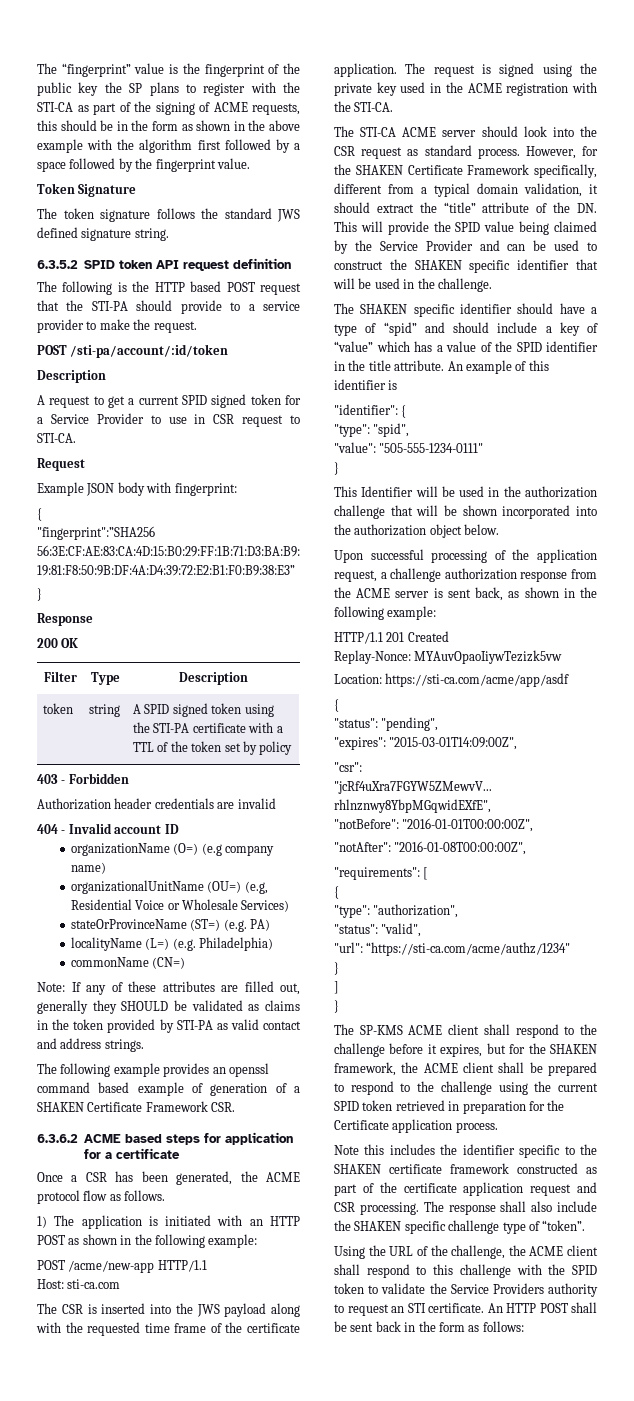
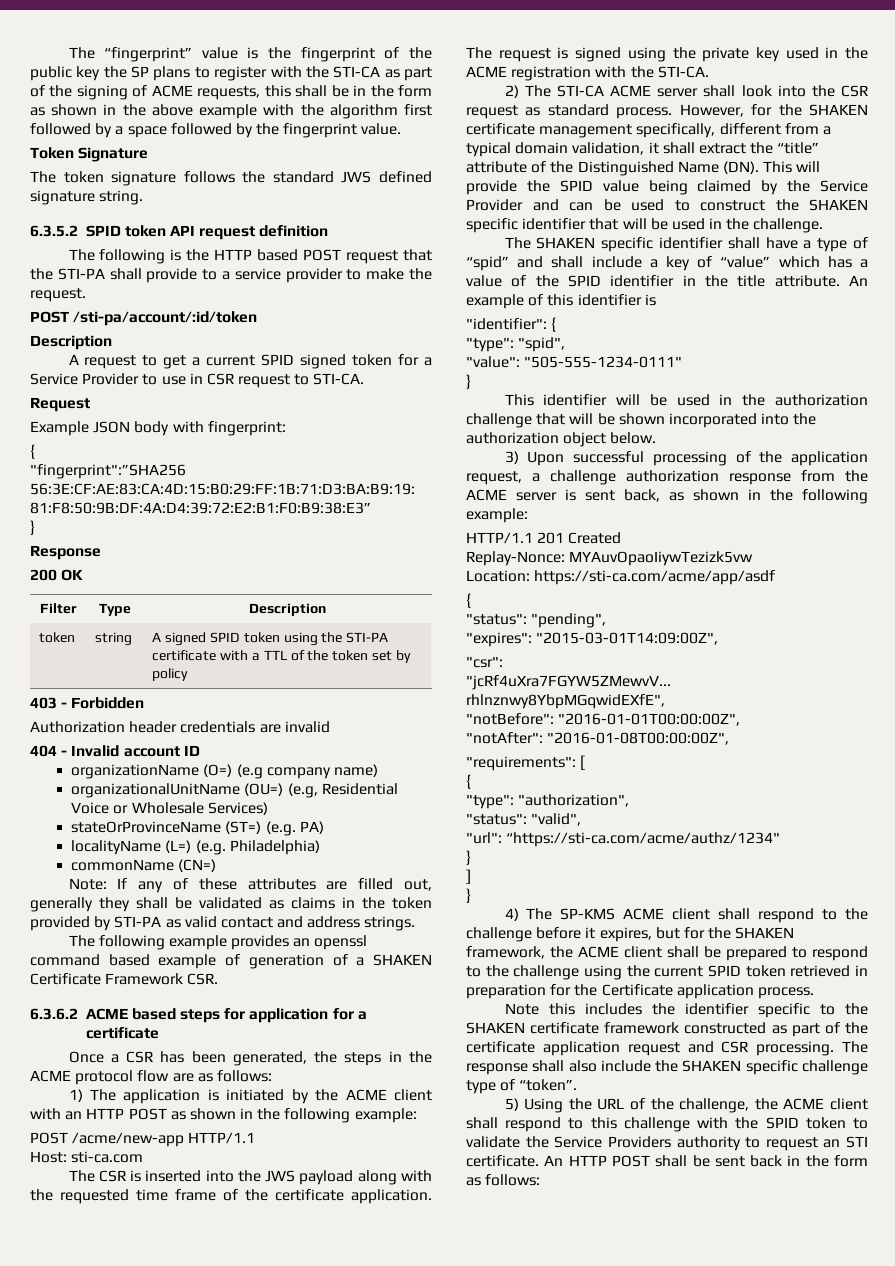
[60,120,97,131] should -> [295,85,328,97] shall
[136,300,173,311] should -> [109,268,142,280] shall
[144,703,208,717] SPID signed -> [165,632,241,646] signed SPID
[121,1001,169,1011] SHOULD -> [136,897,168,909] shall
[266,1172,300,1182] [37,1190,166,1204] ACME protocol flow as follows. -> [344,1051,432,1066] [30,1070,272,1085] steps in the ACME protocol flow are as follows:
(212, 1220) none -> [291,1089,432,1104] by the ACME client
(394, 107) none -> [504,85,519,98] 2)
[481,126,518,137] should -> [703,85,736,97] shall
[407,164,530,175] Certificate Framework -> [466,123,633,138] certificate management
[334,202,370,213] should -> [662,142,695,154] shall
[577,203,597,213] DN. -> [577,161,759,176] Distinguished Name (DN).
[517,303,554,314] should -> [727,237,760,249] shall
[453,322,489,333] should -> [551,256,584,268] shall
[361,486,414,497] Identifier -> [543,394,608,406] identifier
(500, 529) none -> [504,451,519,464] 3)
(339, 1006) none -> [504,908,519,921] 4)
(586, 1225) none -> [504,1098,519,1111] 5)

